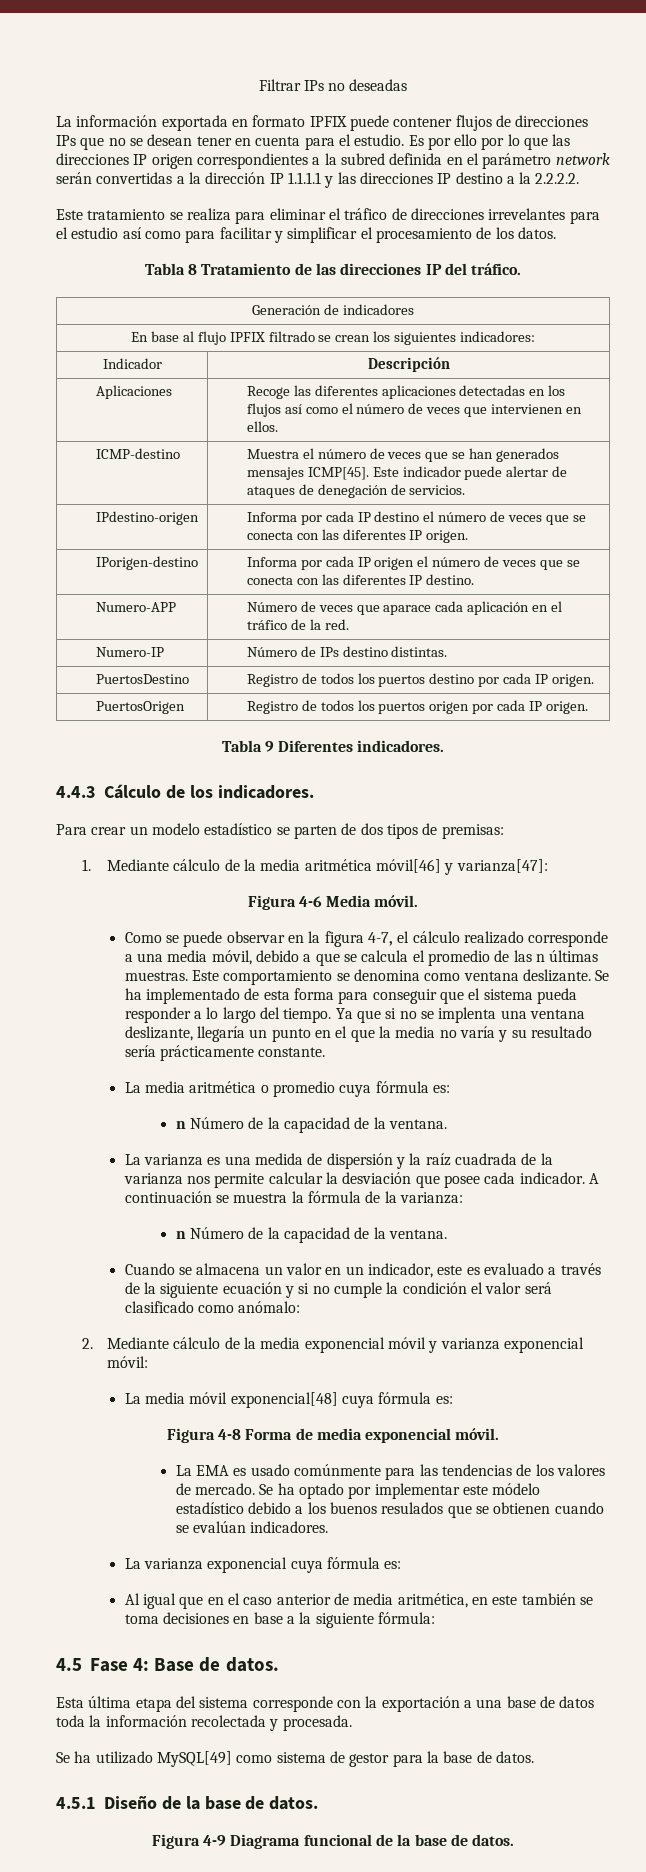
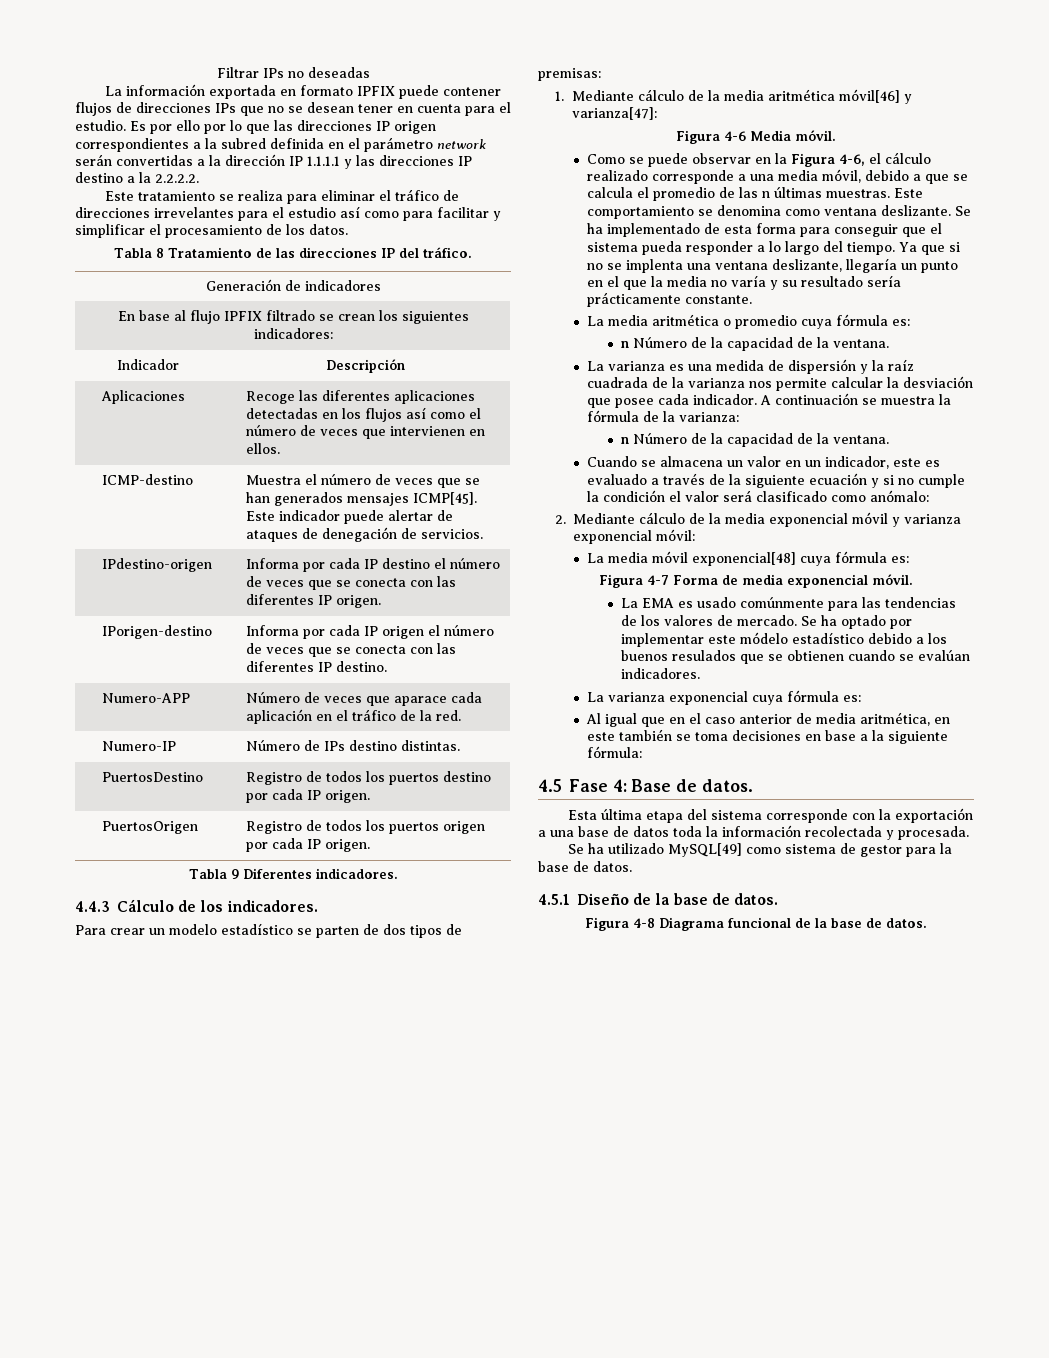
[324,931,393,947] figura 4-7, -> [791,153,866,167] Figura 4-6,
[217,1429,241,1440] 4-8 -> [647,575,669,585] 4-7
[203,1835,227,1846] 4-9 -> [633,918,655,928] 4-8

